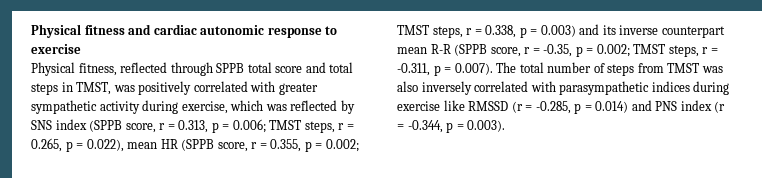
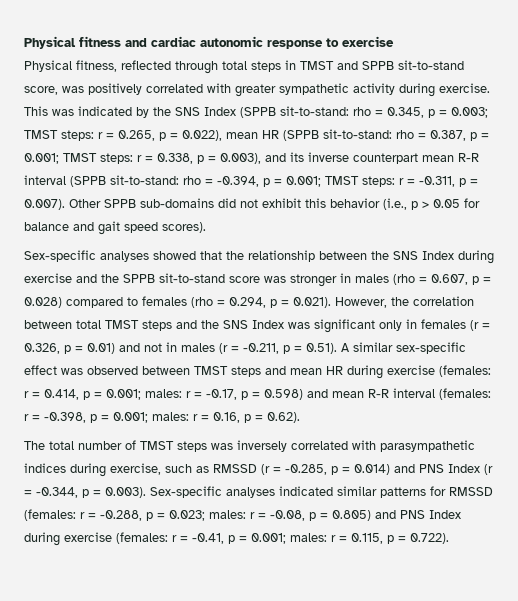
[216,62,354,73] [31,82,112,95] SPPB total score and total steps in TMST, -> [222,60,464,72] [24,86,58,95] total steps in TMST and SPPB sit-to-stand score,
[181,100,355,114] [31,119,335,133] exercise, which was reflected by SNS index (SPPB score, r = 0.313, p = 0.006; TMST steps, -> [439,83,490,93] [24,106,488,118] [24,130,94,141] exercise. This was indicated by the SNS Index (SPPB sit-to-stand: rho = 0.345, p = 0.003; TMST steps:
[217,139,359,152] [397,25,463,38] score, r = 0.355, p = 0.002; TMST steps, -> [323,129,489,141] [24,153,133,164] sit-to-stand: rho = 0.387, p = 0.001; TMST steps:
[540,25,576,37] 0.003) -> [220,153,261,164] 0.003),
[454,44,699,57] (SPPB score, r = -0.35, p = 0.002; TMST steps, -> [24,175,395,187] interval (SPPB sit-to-stand: rho = -0.394, p = 0.001; TMST steps:
[496,62,723,76] [397,81,418,92] The total number of steps from TMST was also -> [69,198,480,210] [24,221,206,235] [24,250,494,264] [24,273,491,287] [24,296,474,308] [24,319,490,333] [24,342,466,354] [24,365,491,379] [24,388,491,400] [24,412,300,423] [24,440,233,452] Other SPPB sub-domains did not exhibit this behavior (i.e., p > 0.05 for balance and gait speed scores). // Sex-specific analyses showed that the relationship between the SNS Index during exercise and the SPPB sit-to-stand score was stronger in males (rho = 0.607, p = 0.028) compared to females (rho = 0.294, p = 0.021). However, the correlation between total TMST steps and the SNS Index was significant only in females (r = 0.326, p = 0.01) and not in males (r = -0.211, p = 0.51). A similar sex-specific effect was observed between TMST steps and mean HR during exercise (females: r = 0.414, p = 0.001; males: r = -0.17, p = 0.598) and mean R-R interval (females: r = -0.398, p = 0.001; males: r = 0.16, p = 0.62). // The total number of TMST steps was
[397,100,465,111] exercise like -> [110,463,209,475] exercise, such as
[680,100,712,111] index -> [448,464,480,473] Index
(506, 126) none -> [150,486,493,498] [24,509,461,521] [24,532,449,546] Sex-specific analyses indicated similar patterns for RMSSD (females: r = -0.288, p = 0.023; males: r = -0.08, p = 0.805) and PNS Index during exercise (females: r = -0.41, p = 0.001; males: r = 0.115, p = 0.722).

